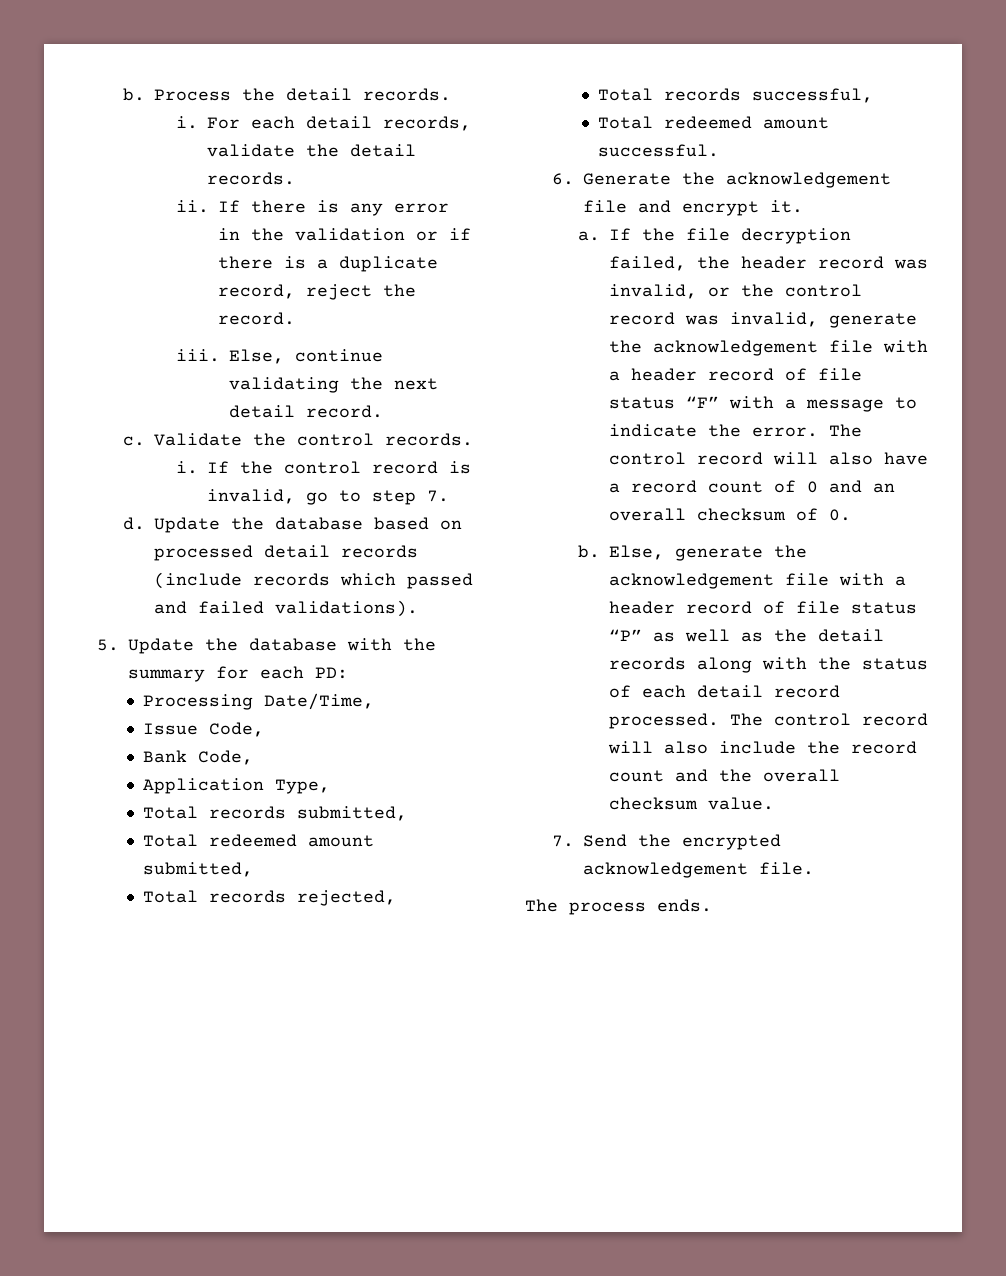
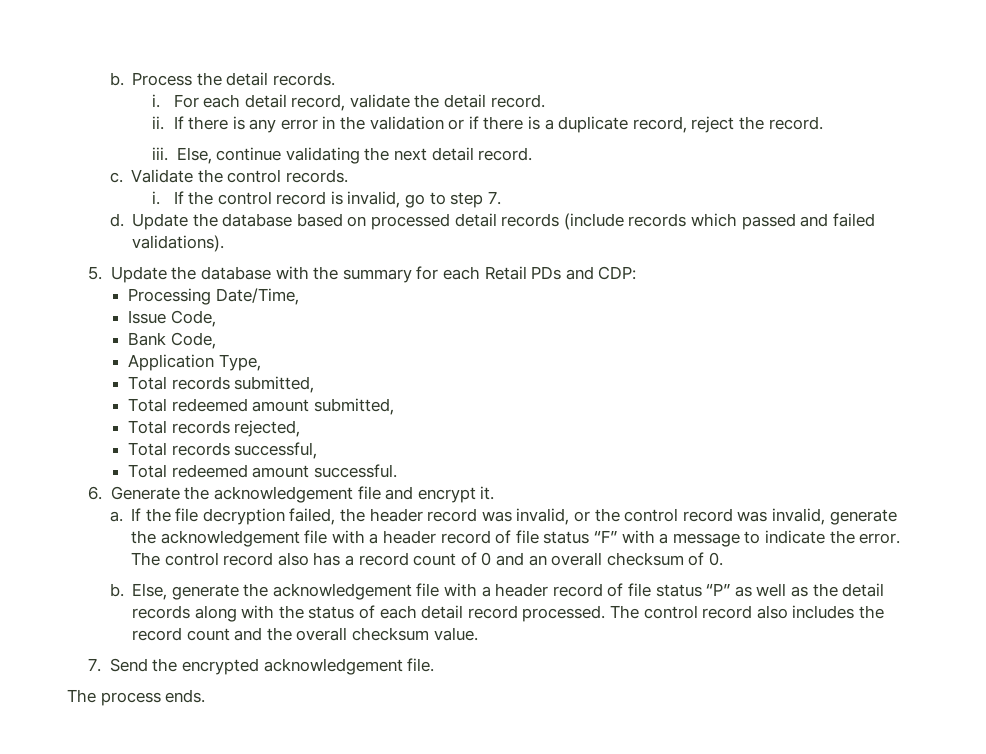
[383,116,472,131] records, -> [291,94,346,111] record,
[207,172,296,185] records. -> [490,94,545,108] record.
[314,667,348,679] PD: -> [484,266,637,280] Retail PDs and CDP:
[773,452,929,465] will also have -> [277,552,341,566] also has
[608,741,797,754] will also include -> [756,605,855,619] also includes

